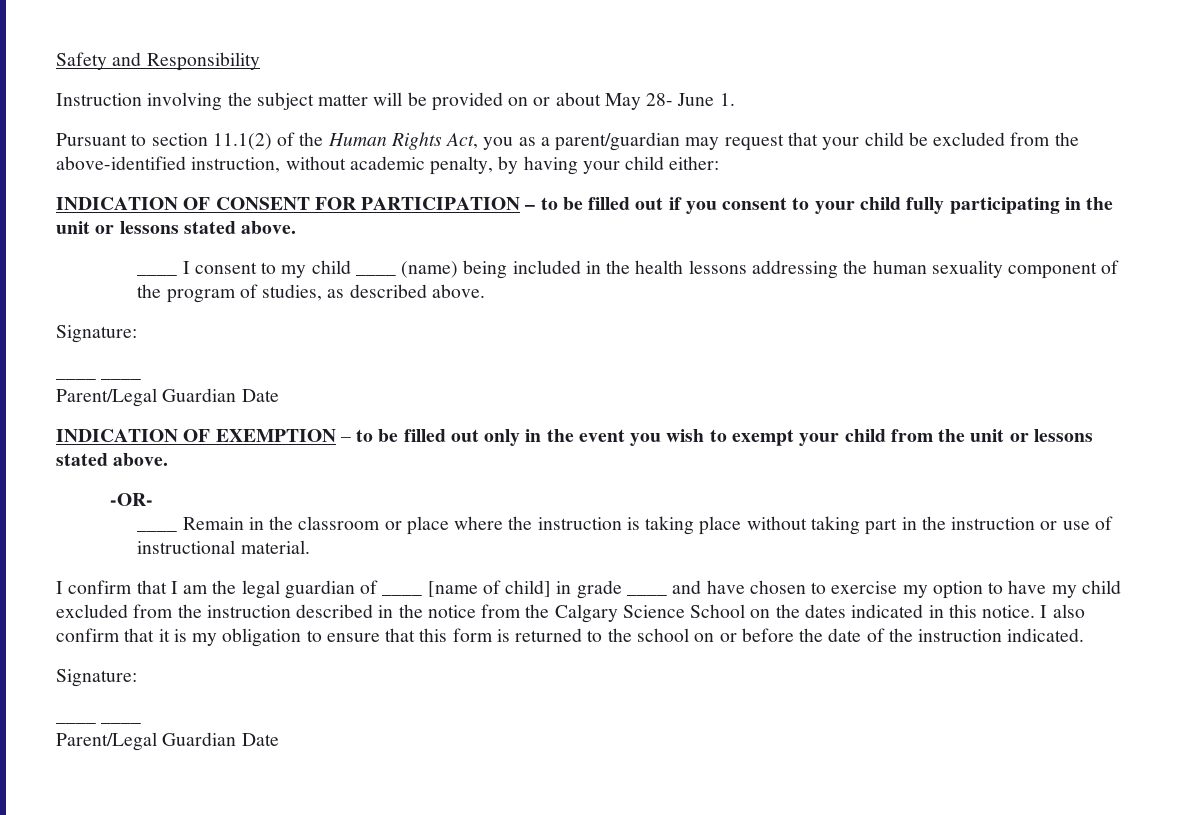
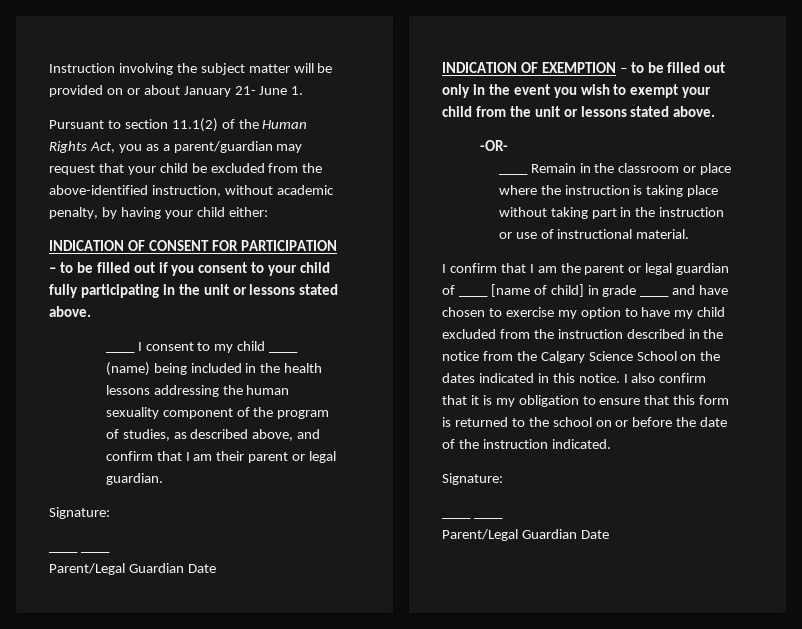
[56,52,260,71] Safety and Responsibility // -> (49, 68) none
[604,93,674,110] May 28- -> [183,86,256,97] January 21-
[431,284,485,298] above. -> [252,429,321,441] [105,451,337,463] [105,473,163,485] above, and confirm that I am their parent or legal guardian.
(237, 587) none -> [584,264,642,275] parent or

